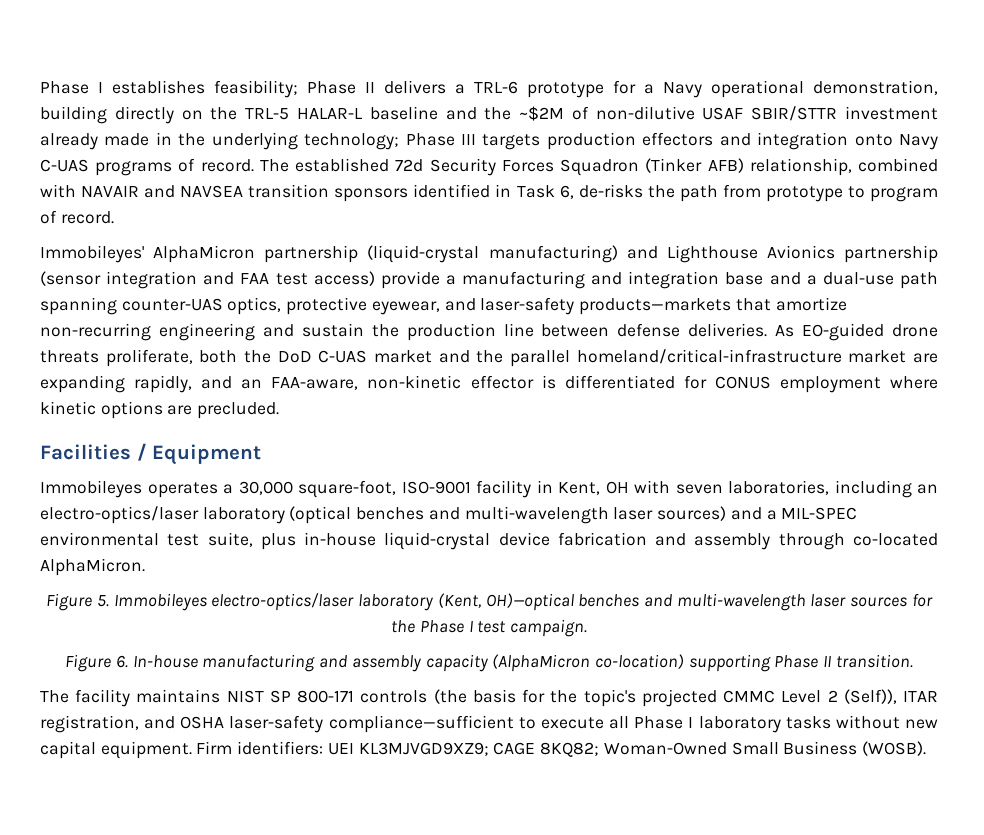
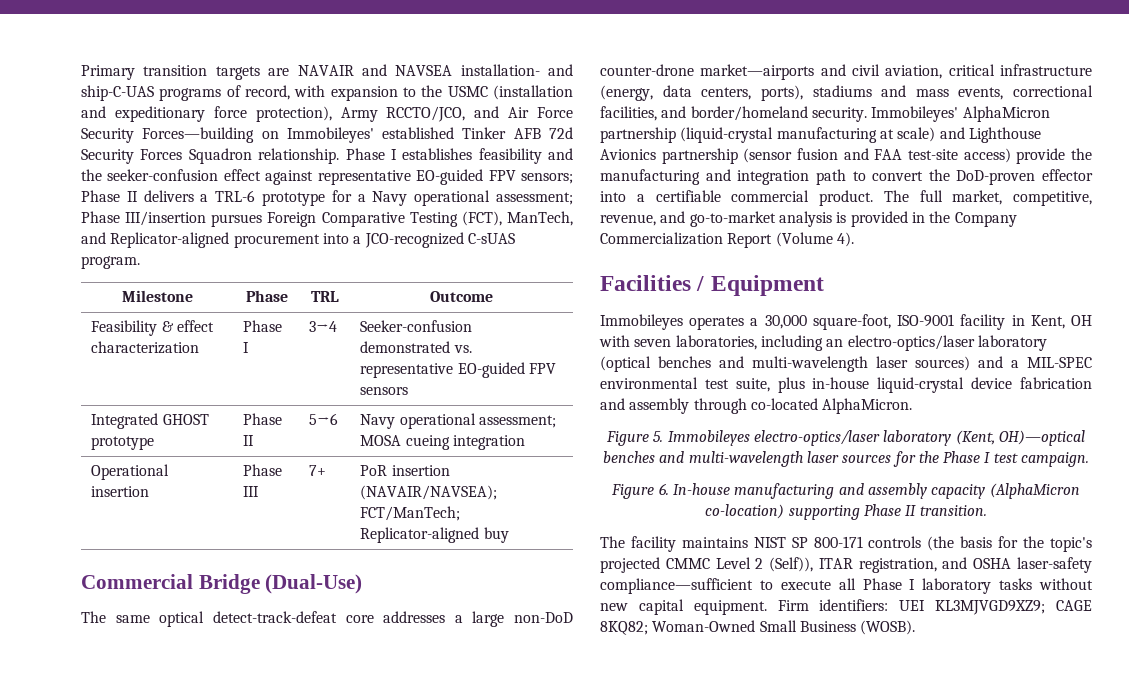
[40,80,298,98] Phase I establishes feasibility; -> [81,64,573,80] [81,85,573,101] [81,106,573,122] [81,127,573,143] [81,148,573,164] [81,169,573,185] Primary transition targets are NAVAIR and NAVSEA installation- and ship-C-UAS programs of record, with expansion to the USMC (installation and expeditionary force protection), Army RCCTO/JCO, and Air Force Security Forces—building on Immobileyes' established Tinker AFB 72d Security Forces Squadron relationship. Phase I establishes feasibility and the seeker-confusion effect against representative EO-guided FPV sensors;
[813,80,938,95] [40,106,939,124] [40,132,939,150] [40,158,939,176] [40,184,938,202] [40,210,114,224] demonstration, building directly on the TRL-5 HALAR-L baseline and the ~$2M of non-dilutive USAF SBIR/STTR investment already made in the underlying technology; Phase III targets production effectors and integration onto Navy C-UAS programs of record. The established 72d Security Forces Squadron (Tinker AFB) relationship, combined with NAVAIR and NAVSEA transition sponsors identified in Task 6, de-risks the path from prototype to program of record. // -> [496,192,574,205] [81,211,573,227] [81,232,515,248] [81,256,140,269] [122,290,193,302] [245,290,288,302] [311,291,339,302] [430,291,493,302] [91,320,214,336] [91,341,200,354] [243,320,283,332] [243,342,250,353] [309,321,338,332] [360,320,473,332] [360,341,472,353] [360,362,556,378] [360,387,409,395] [91,413,209,429] [91,436,155,450] [243,413,283,425] [243,435,255,446] [309,413,339,425] [360,413,556,429] [360,435,525,450] [91,464,170,480] [91,486,150,497] [243,464,283,476] [243,486,260,497] [309,465,327,476] [360,465,450,476] [360,485,498,500] [360,506,461,521] [360,527,509,543] [81,574,363,594] [81,611,573,627] [600,64,1092,80] [600,85,1093,101] [600,106,867,122] assessment; Phase III/insertion pursues Foreign Comparative Testing (FCT), ManTech, and Replicator-aligned procurement into a JCO-recognized C-sUAS program. // Milestone | Phase | TRL | Outcome // Feasibility & effect characterization | Phase I | 3→4 | Seeker-confusion demonstrated vs. representative EO-guided FPV sensors // Integrated GHOST prototype | Phase II | 5→6 | Navy operational assessment; MOSA cueing integration // Operational insertion | Phase III | 7+ | PoR insertion (NAVAIR/NAVSEA); FCT/ManTech; Replicator-aligned buy // Commercial Bridge (Dual-Use) // The same optical detect-track-defeat core addresses a large non-DoD counter-drone market—airports and civil aviation, critical infrastructure (energy, data centers, ports), stadiums and mass events, correctional facilities, and border/homeland security.
[488,245,618,263] manufacturing) -> [776,127,936,143] manufacturing at scale)
[106,271,198,289] integration -> [797,148,838,160] fusion
[275,273,308,285] test -> [908,149,958,160] test-site
[445,275,456,285] a -> [1071,148,1092,160] the
[725,272,938,289] [40,297,847,315] [40,323,938,341] [40,349,938,367] [40,375,939,393] [40,401,280,419] base and a dual-use path spanning counter-UAS optics, protective eyewear, and laser-safety products—markets that amortize non-recurring engineering and sustain the production line between defense deliveries. As EO-guided drone threats proliferate, both the DoD C-UAS market and the parallel homeland/critical-infrastructure market are expanding rapidly, and an FAA-aware, non-kinetic effector is differentiated for CONUS employment where kinetic options are precluded. -> [815,169,1093,185] [600,190,1092,206] [600,211,1017,227] [600,232,854,248] path to convert the DoD-proven effector into a certifiable commercial product. The full market, competitive, revenue, and go-to-market analysis is provided in the Company Commercialization Report (Volume 4).

